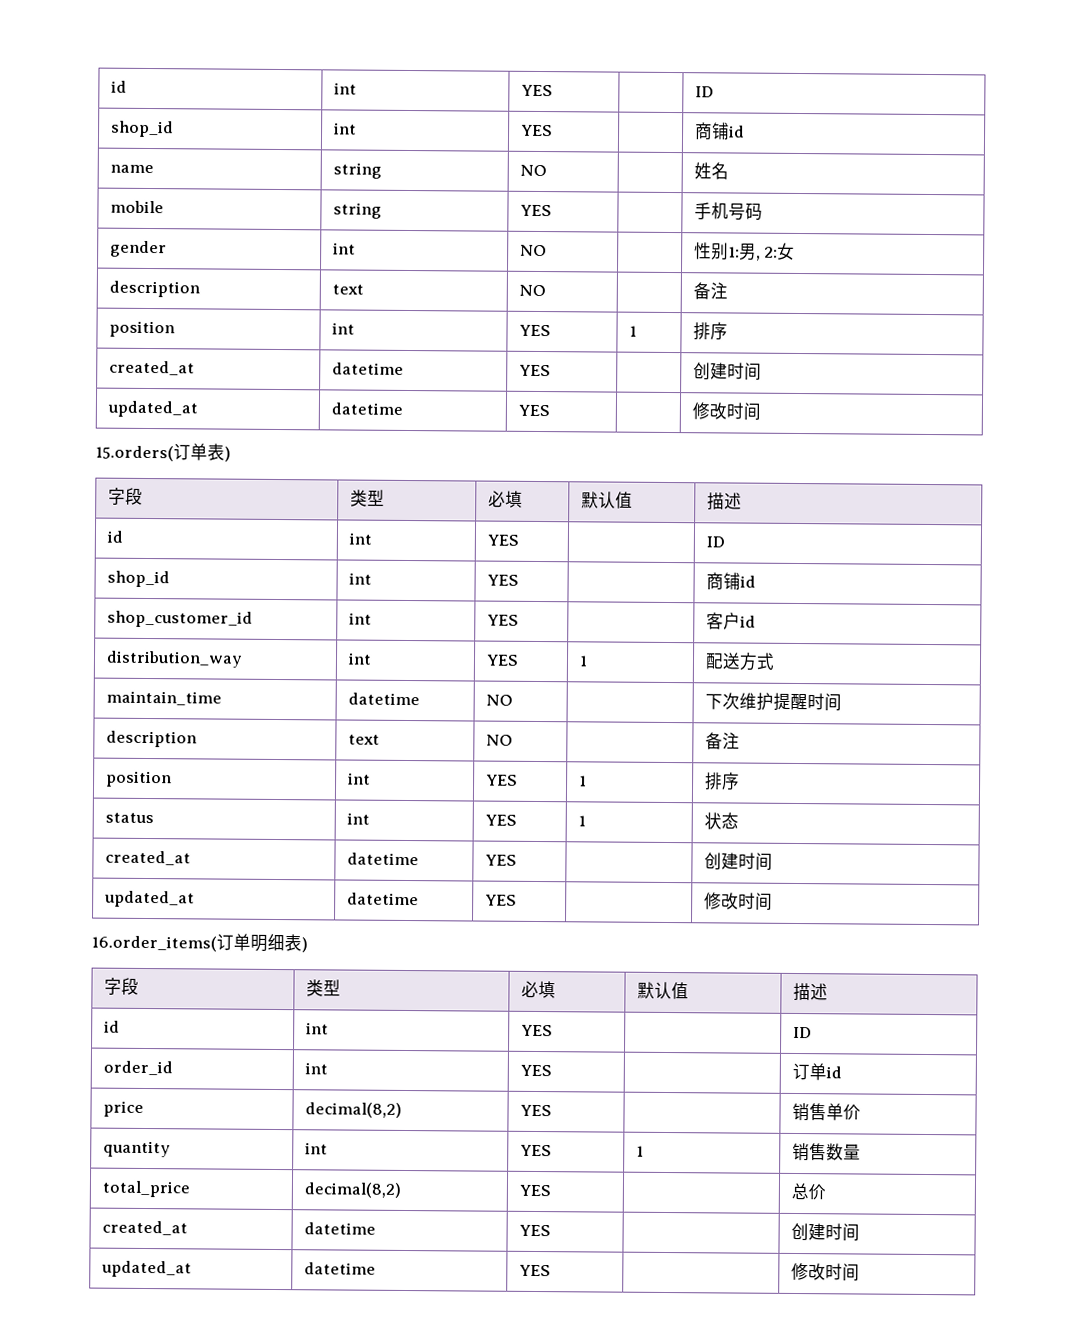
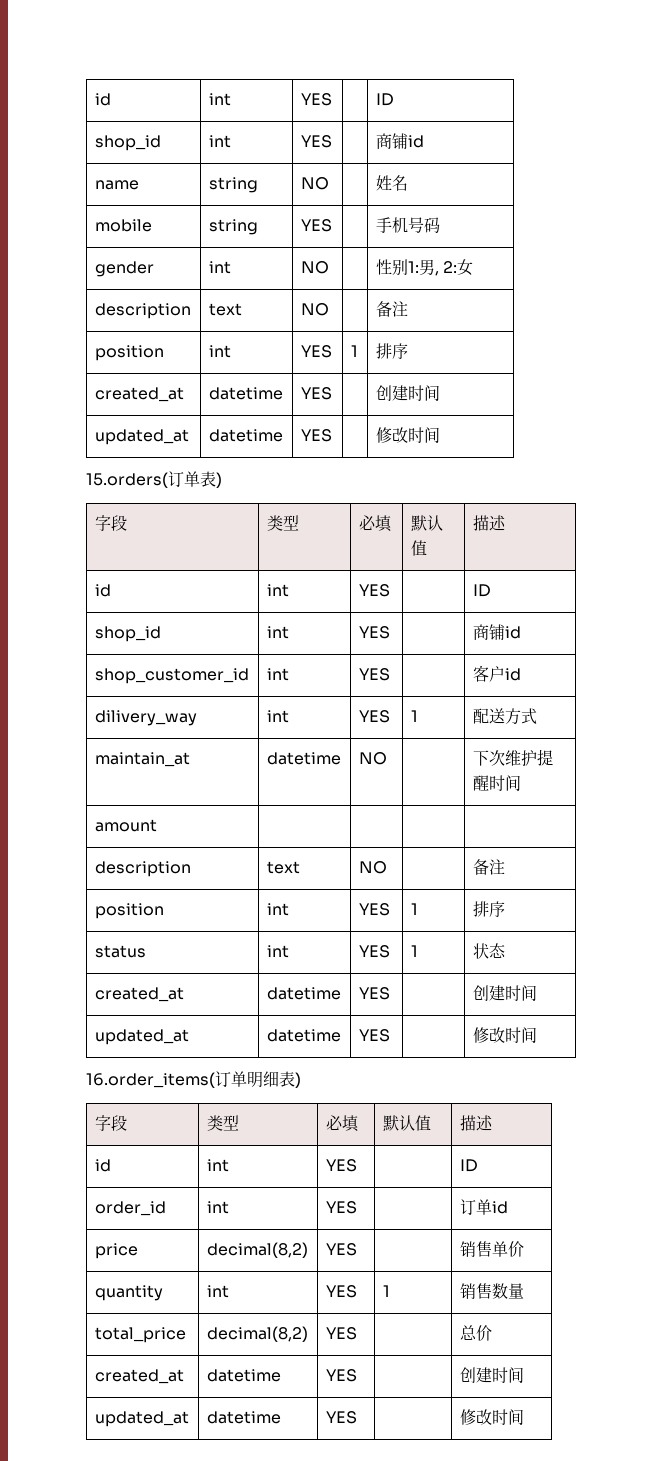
[105,650,243,668] distribution_way -> [94,710,197,726] dilivery_way
[105,690,222,706] maintain_time -> [94,752,190,767] maintain_at
(842, 702) none -> [94,819,157,832] // amount | | | |

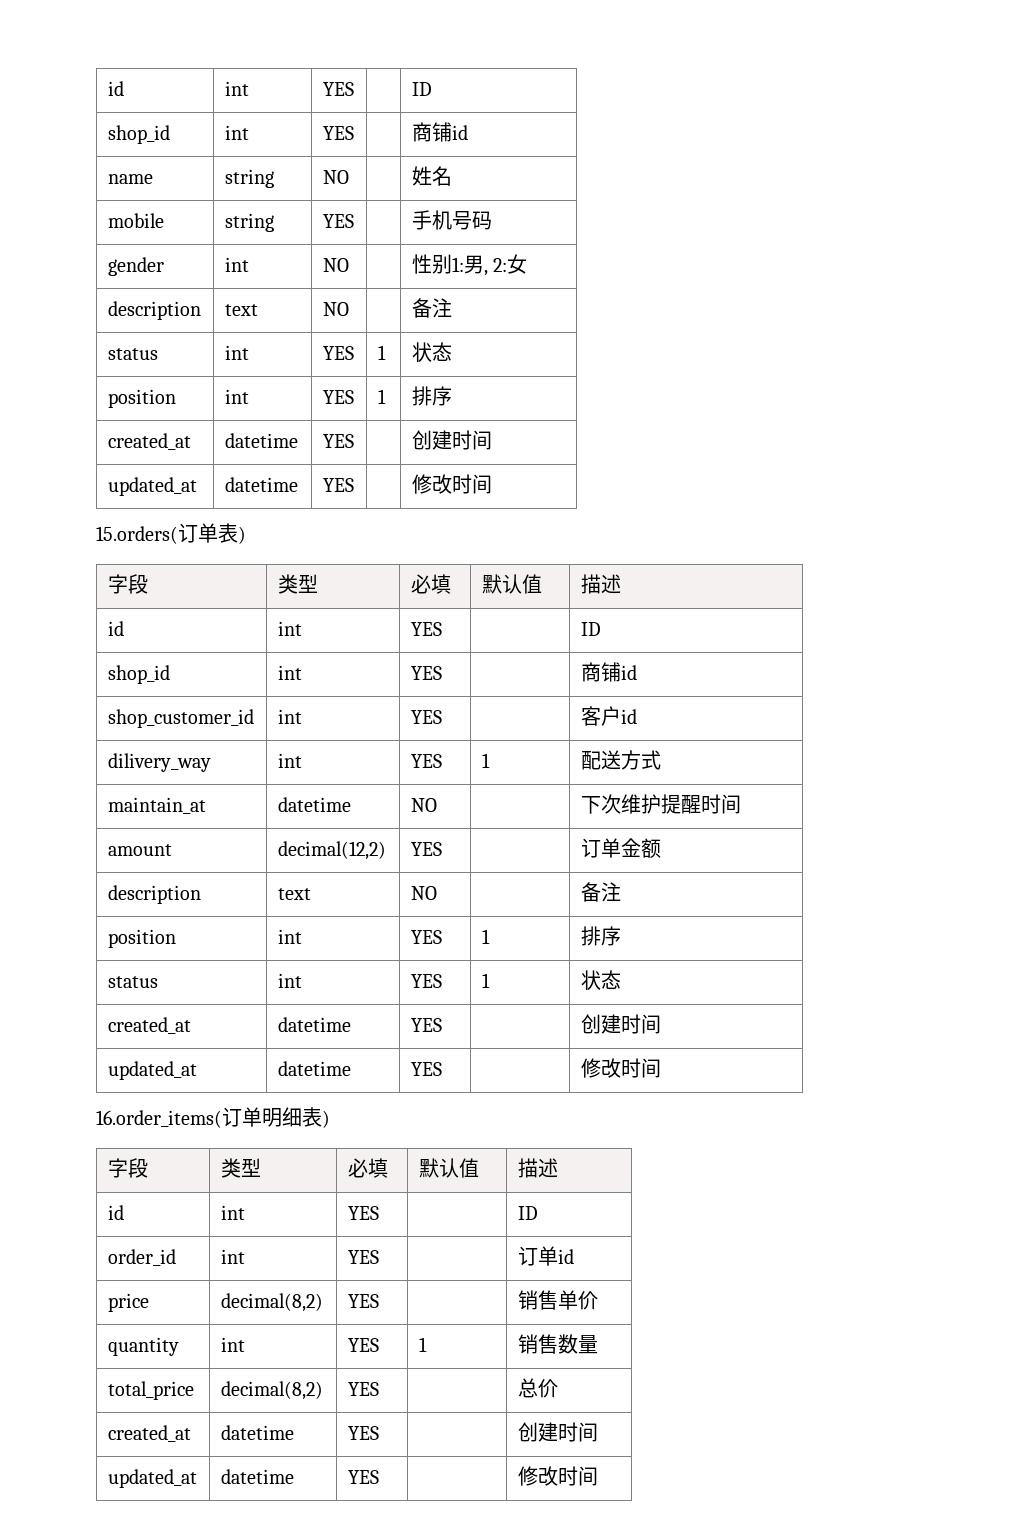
(408, 309) none -> [107,348,158,360] [224,345,249,360] [322,346,354,360] [377,345,386,360] [411,342,452,362] // status | int | YES | 1 | 状态
(157, 825) | | | -> [277,841,386,860] [410,842,442,856] [580,838,661,858] decimal(12,2) | YES | | 订单金额

